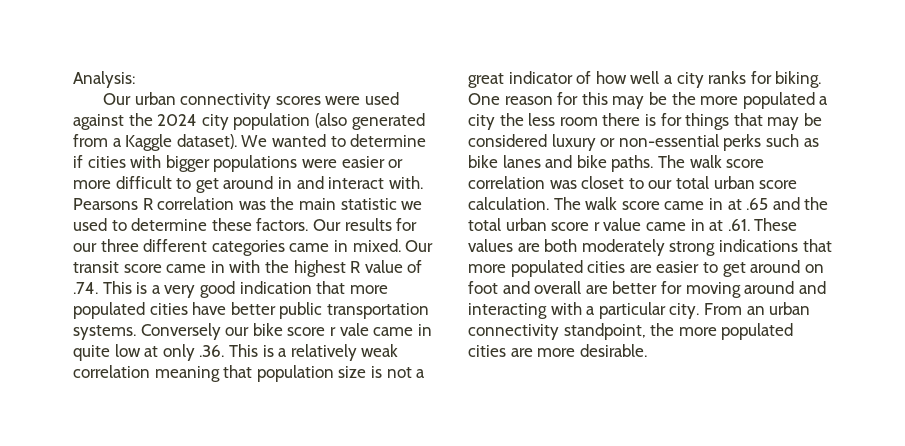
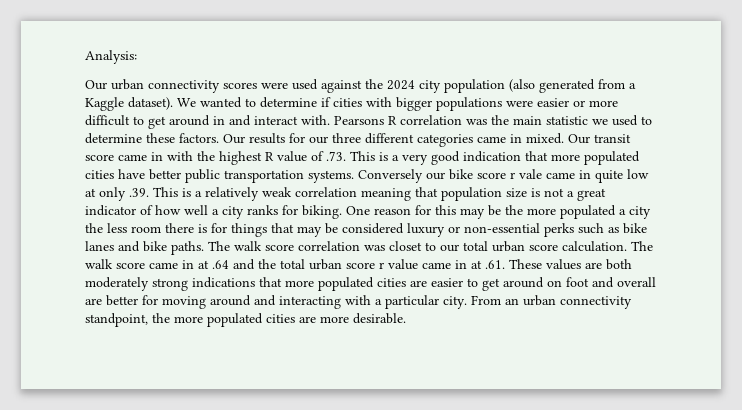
[73,282,98,294] .74. -> [326,151,346,161] .73.
[199,345,225,357] .36. -> [129,188,149,197] .39.
[746,198,769,210] .65 -> [212,260,229,269] .64

